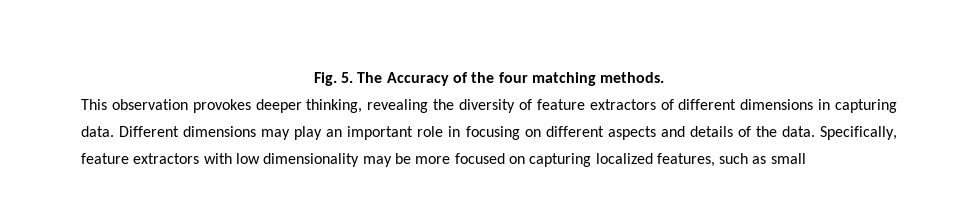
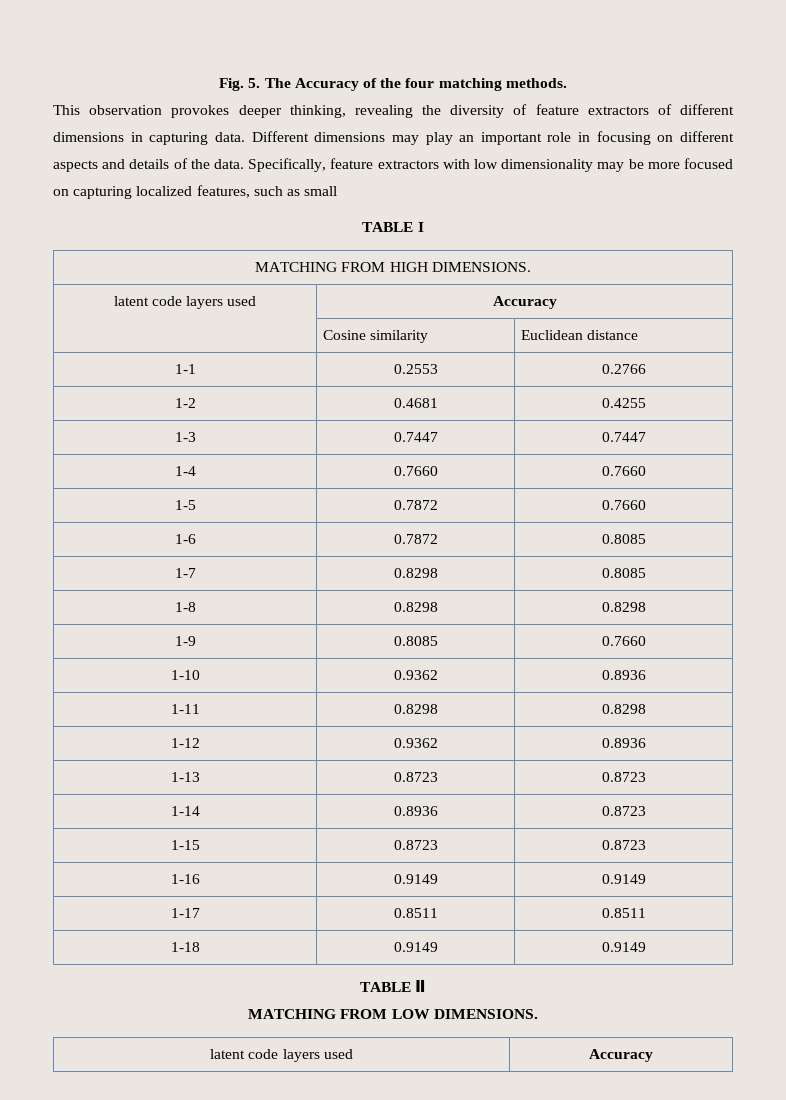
(806, 158) none -> [362,222,424,232] [255,262,531,272] [113,296,257,309] [492,296,557,309] [322,330,428,343] [520,330,638,340] [174,364,196,374] [393,364,438,374] [601,364,646,374] [174,398,196,408] [393,398,438,408] [601,398,646,408] [174,432,196,442] [393,432,438,442] [601,432,646,442] [174,466,196,476] [393,466,438,476] [601,466,646,476] [174,500,196,510] [393,500,438,510] [601,500,646,510] [174,534,196,544] [393,534,438,544] [601,534,646,544] [174,568,196,578] [393,568,438,578] [601,568,646,578] [174,602,196,612] [393,602,438,612] [601,602,646,612] [174,636,196,646] [393,636,438,646] [601,636,646,646] [170,670,200,680] [393,670,438,680] [601,670,646,680] [170,704,200,714] [393,704,438,714] [601,704,646,714] [170,738,200,748] [393,738,438,748] [601,738,646,748] [170,772,200,782] [393,772,438,782] [601,772,646,782] [170,806,200,816] [393,806,438,816] [601,806,646,816] [170,840,200,850] [393,840,438,850] [601,840,646,850] [170,874,200,884] [393,874,438,884] [601,874,646,884] [170,908,200,918] [393,908,438,918] [601,908,646,918] [170,942,200,952] [393,942,438,952] [601,942,646,952] [359,980,427,992] [248,1009,538,1019] [210,1049,353,1062] [589,1049,653,1062] // TABLE I // MATCHING FROM HIGH DIMENSIONS. // latent code layers used | Accuracy // | Cosine similarity | Euclidean distance // 1-1 | 0.2553 | 0.2766 // 1-2 | 0.4681 | 0.4255 // 1-3 | 0.7447 | 0.7447 // 1-4 | 0.7660 | 0.7660 // 1-5 | 0.7872 | 0.7660 // 1-6 | 0.7872 | 0.8085 // 1-7 | 0.8298 | 0.8085 // 1-8 | 0.8298 | 0.8298 // 1-9 | 0.8085 | 0.7660 // 1-10 | 0.9362 | 0.8936 // 1-11 | 0.8298 | 0.8298 // 1-12 | 0.9362 | 0.8936 // 1-13 | 0.8723 | 0.8723 // 1-14 | 0.8936 | 0.8723 // 1-15 | 0.8723 | 0.8723 // 1-16 | 0.9149 | 0.9149 // 1-17 | 0.8511 | 0.8511 // 1-18 | 0.9149 | 0.9149 // TABLE Ⅱ // MATCHING FROM LOW DIMENSIONS. // latent code layers used | Accuracy

